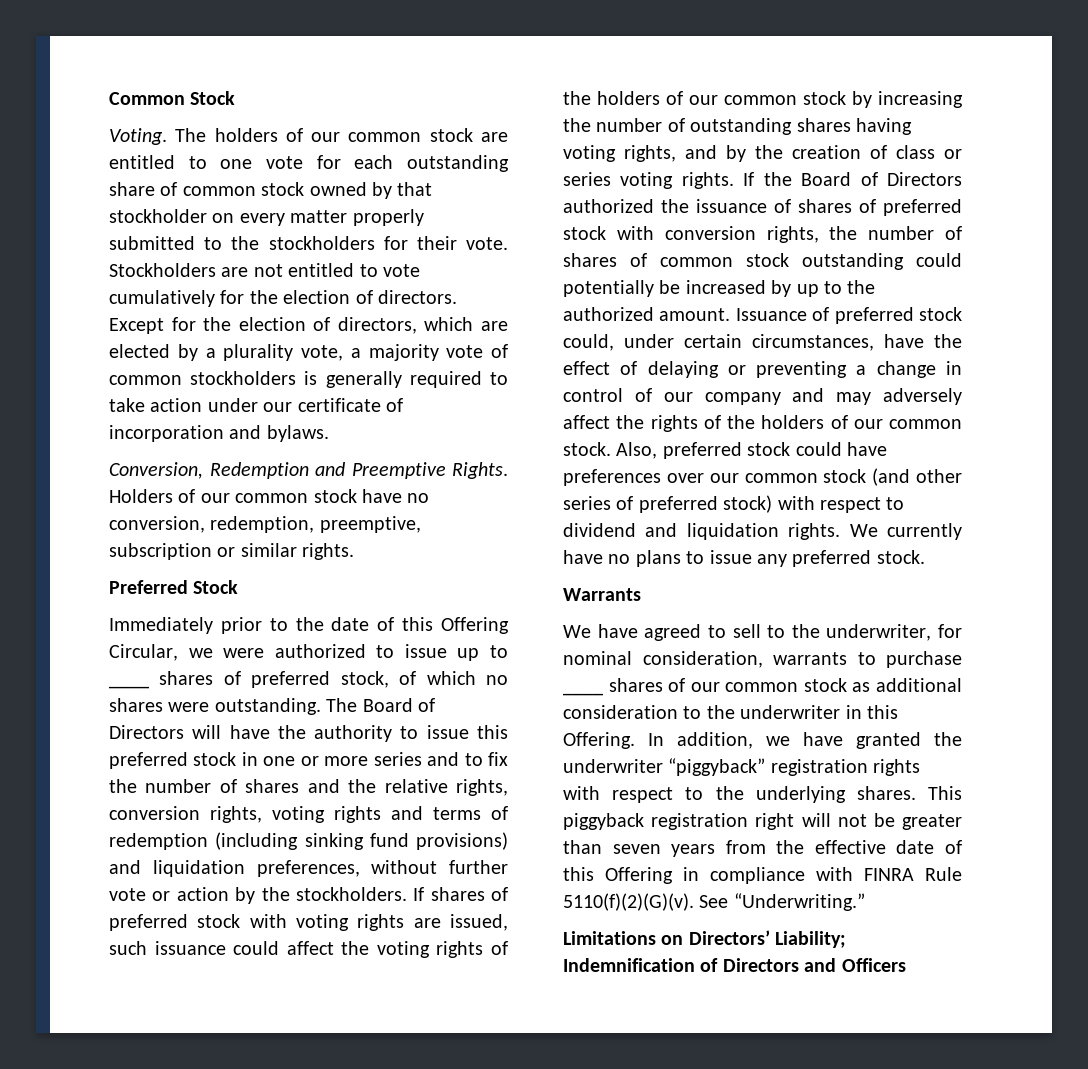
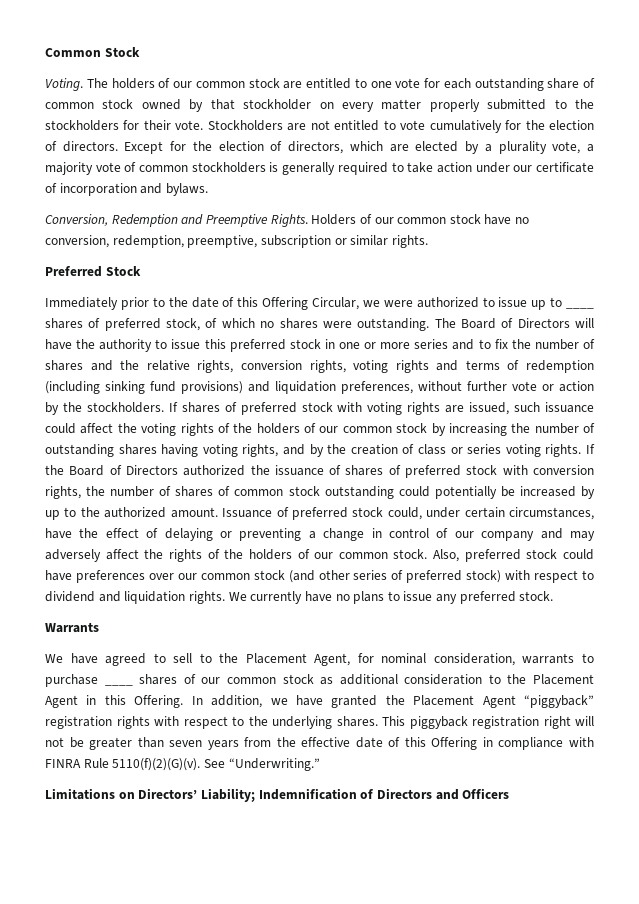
[826,624,932,641] underwriter, -> [245,653,351,666] Placement Agent,
[740,705,841,719] underwriter -> [533,674,594,685] [45,695,78,708] Placement Agent
[563,759,663,773] underwriter -> [413,695,516,708] Placement Agent

